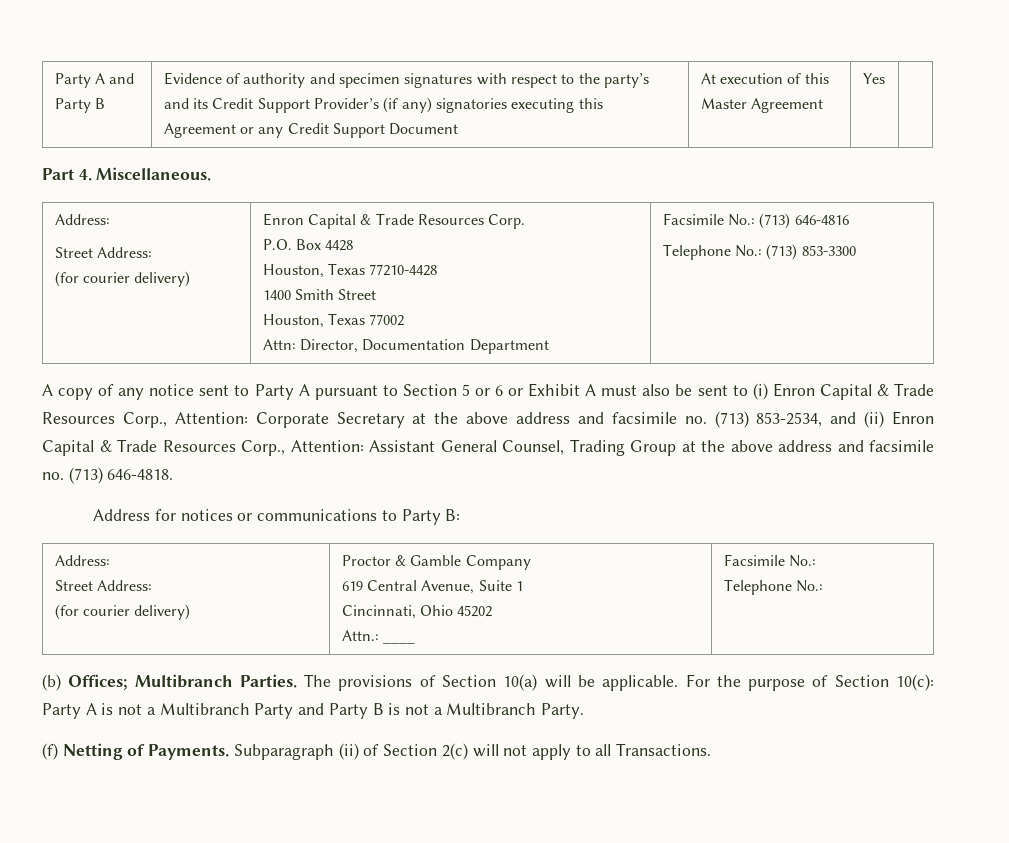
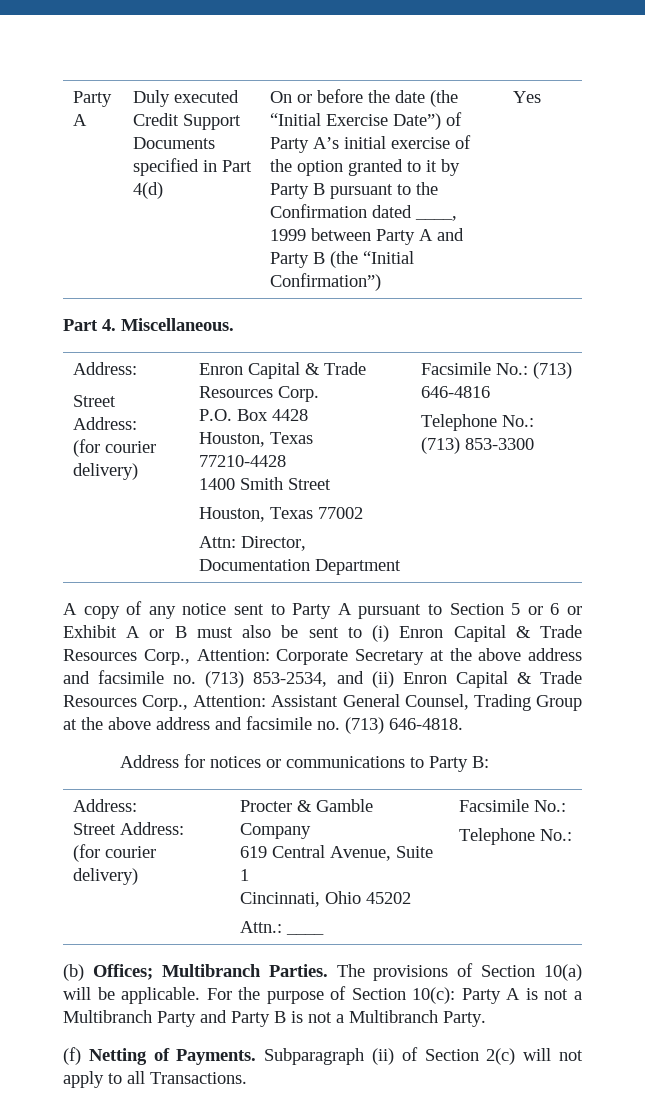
[54,73,135,88] [54,98,106,113] [163,72,649,88] [163,97,603,113] [163,123,459,138] [700,73,829,84] [700,98,824,113] Party A and Party B | Evidence of authority and specimen signatures with respect to the party’s and its Credit Support Provider’s (if any) signatories executing this Agreement or any Credit Support Document | At execution of this Master Agreement -> [72,91,112,107] [72,114,87,126] [132,90,239,107] [132,113,241,130] [132,137,215,149] [132,158,252,176] [132,182,163,199] [269,89,458,107] [269,112,462,130] [269,135,471,153] [269,159,460,176] [269,182,438,199] [269,204,457,221] [269,228,464,245] [269,251,414,268] [269,273,381,291] Party A | Duly executed Credit Support Documents specified in Part 4(d) | On or before the date (the “Initial Exercise Date”) of Party A’s initial exercise of the option granted to it by Party B pursuant to the Confirmation dated ____, 1999 between Party A and Party B (the “Initial Confirmation”)
(597, 390) none -> [149,626,187,638] or B
[341,555,391,566] Proctor -> [239,800,292,812] Procter

